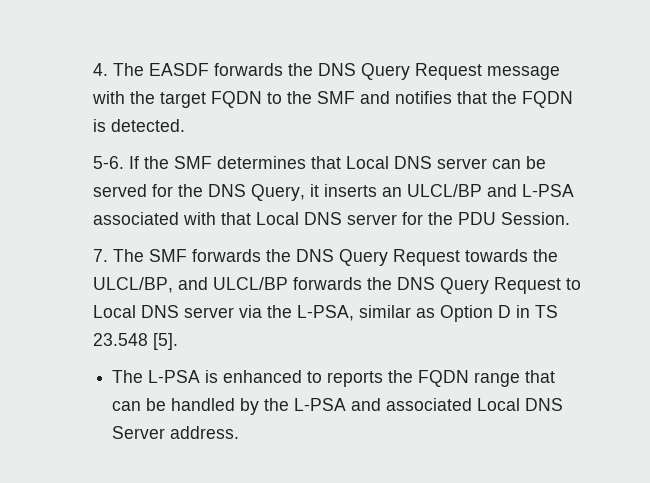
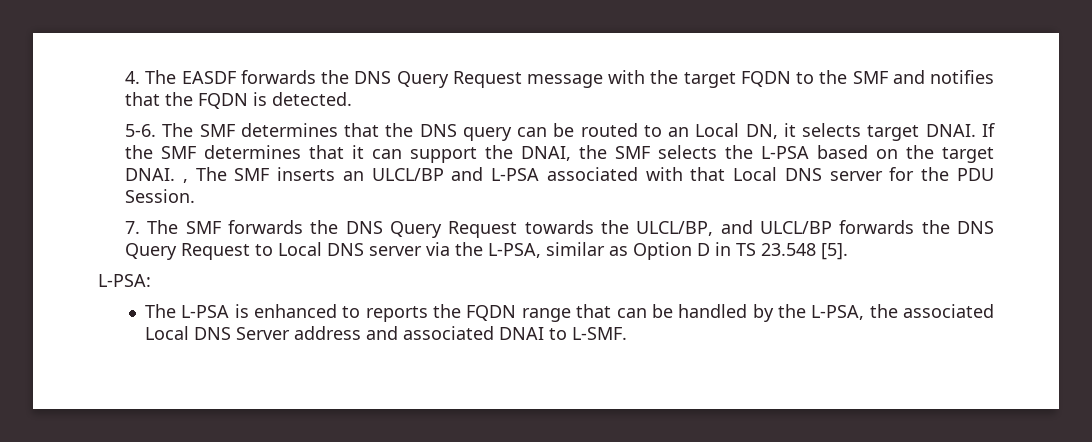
(125, 162) none -> [162,123,976,141] The SMF determines that the DNS query can be routed to an Local DN, it selects target DNAI.
[346,156,547,169] [93,184,320,201] Local DNS server can be served for the DNS Query, it -> [352,145,994,163] [125,167,270,183] it can support the DNAI, the SMF selects the L-PSA based on the target DNAI. , The SMF
(179, 341) none -> [98,274,151,287] // L-PSA:
[294,398,382,411] L-PSA and -> [811,304,898,320] L-PSA, the
[170,426,240,439] address. -> [293,326,627,340] address and associated DNAI to L-SMF.

